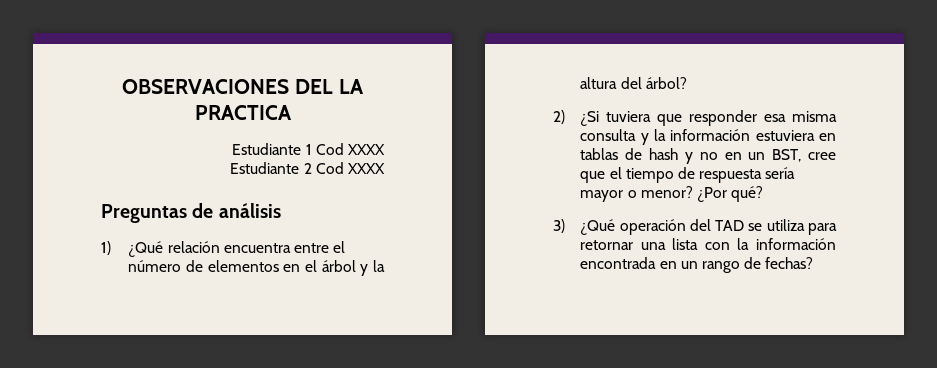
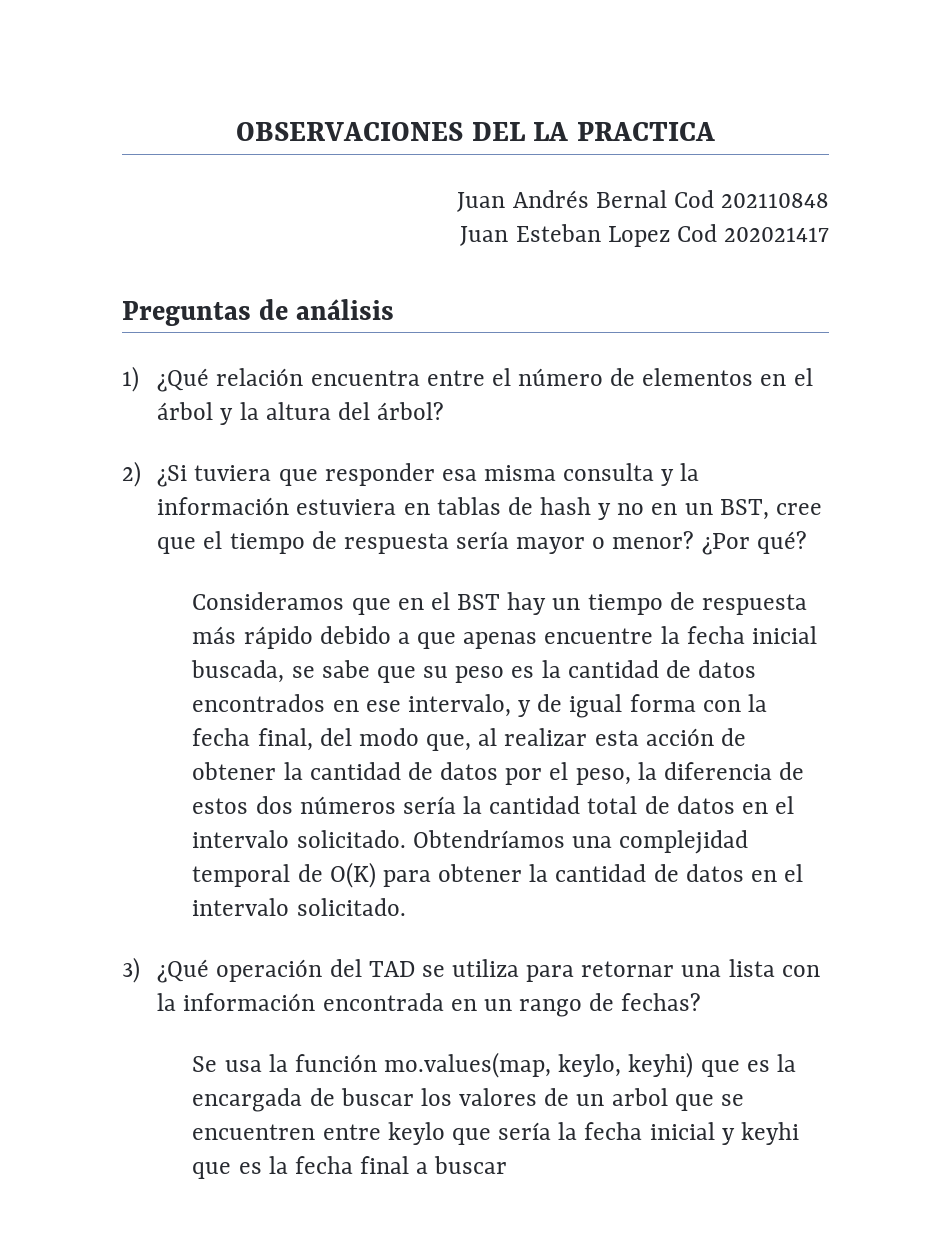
[232,143,385,155] [230,162,385,174] Estudiante 1 Cod XXXX // Estudiante 2 Cod XXXX -> [457,190,829,212] [460,224,829,247] Juan Andrés Bernal Cod 202110848 // Juan Esteban Lopez Cod 202021417
(764, 194) none -> [192,592,807,615] [192,626,817,649] [191,660,757,683] [192,694,767,718] [192,728,746,751] [192,762,805,785] [192,796,795,814] [192,830,749,854] [192,862,804,888] [192,898,406,916] // Consideramos que en el BST hay un tiempo de respuesta más rápido debido a que apenas encuentre la fecha inicial buscada, se sabe que su peso es la cantidad de datos encontrados en ese intervalo, y de igual forma con la fecha final, del modo que, al realizar esta acción de obtener la cantidad de datos por el peso, la diferencia de estos dos números sería la cantidad total de datos en el intervalo solicitado. Obtendríamos una complejidad temporal de O(K) para obtener la cantidad de datos en el intervalo solicitado.
(814, 263) none -> [192,1052,796,1078] [192,1088,744,1112] [192,1122,799,1145] [192,1156,508,1179] // Se usa la función mo.values(map, keylo, keyhi) que es la encargada de buscar los valores de un arbol que se encuentren entre keylo que sería la fecha inicial y keyhi que es la fecha final a buscar

